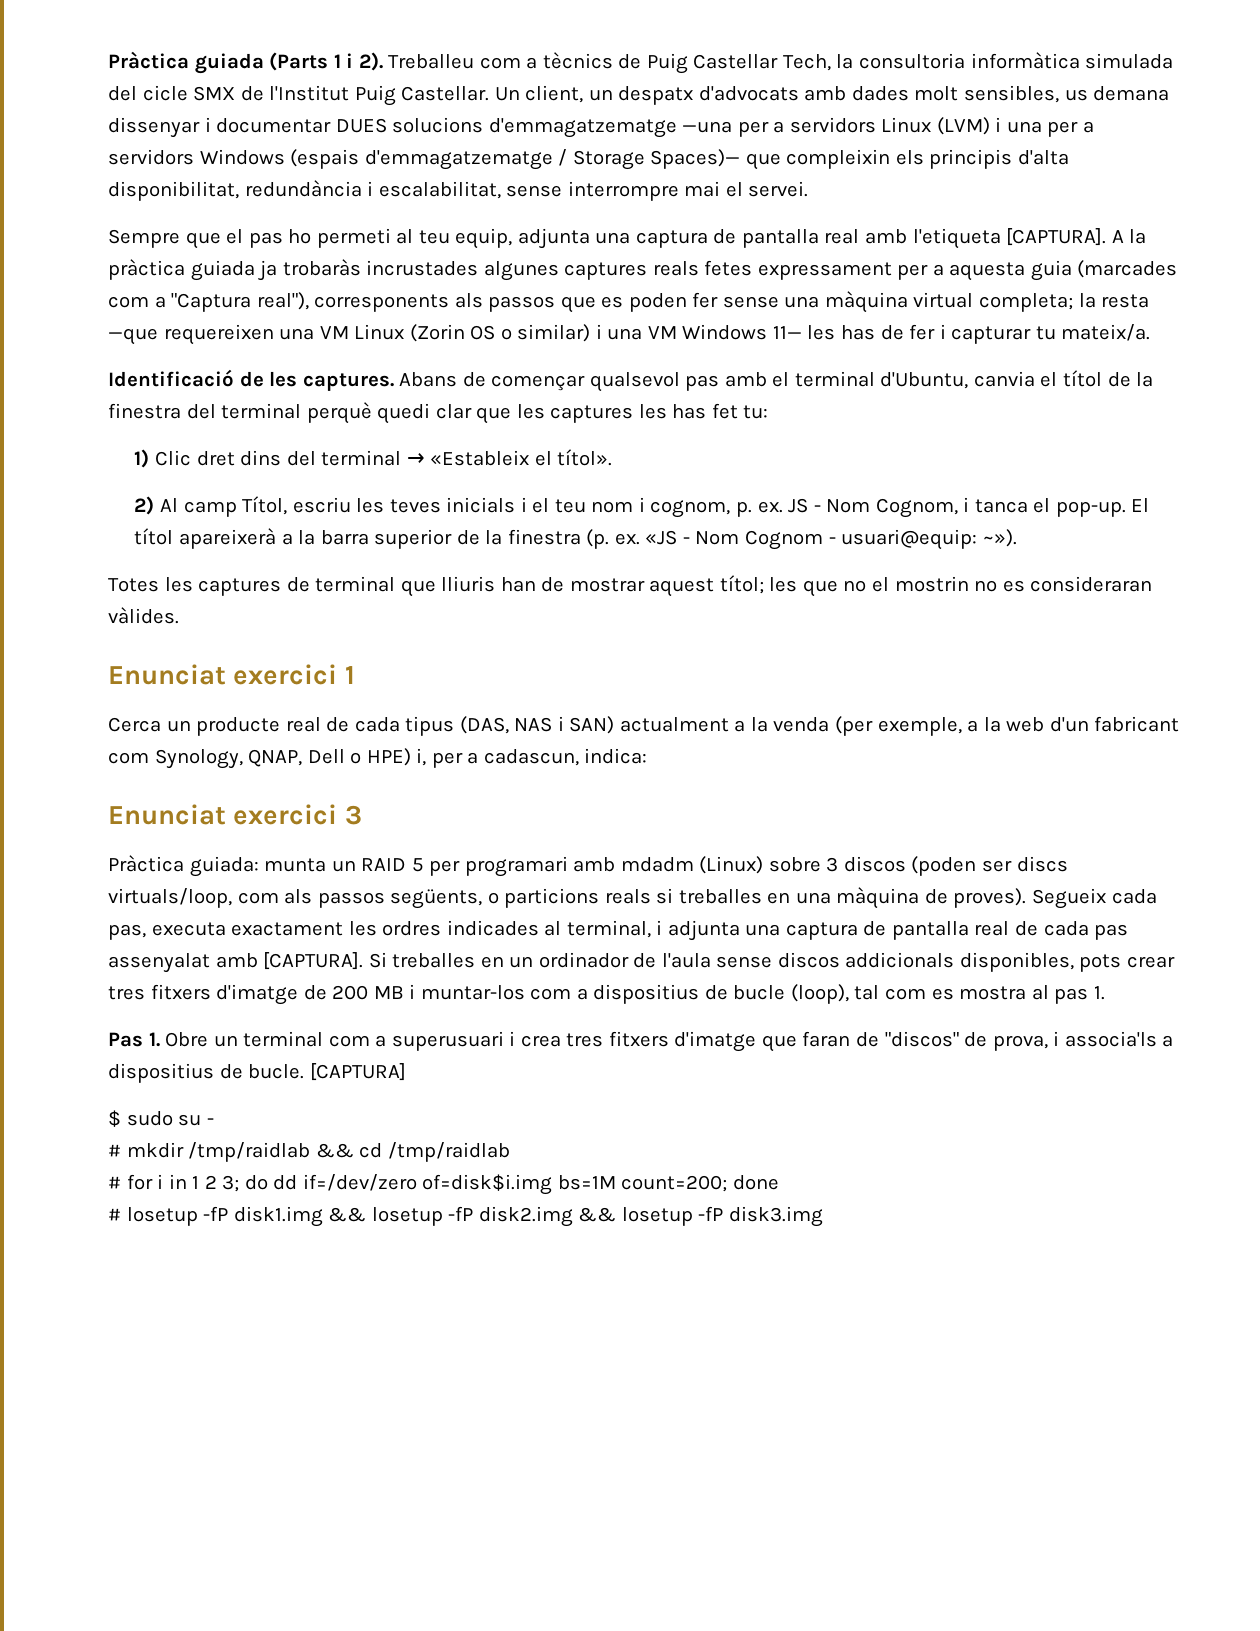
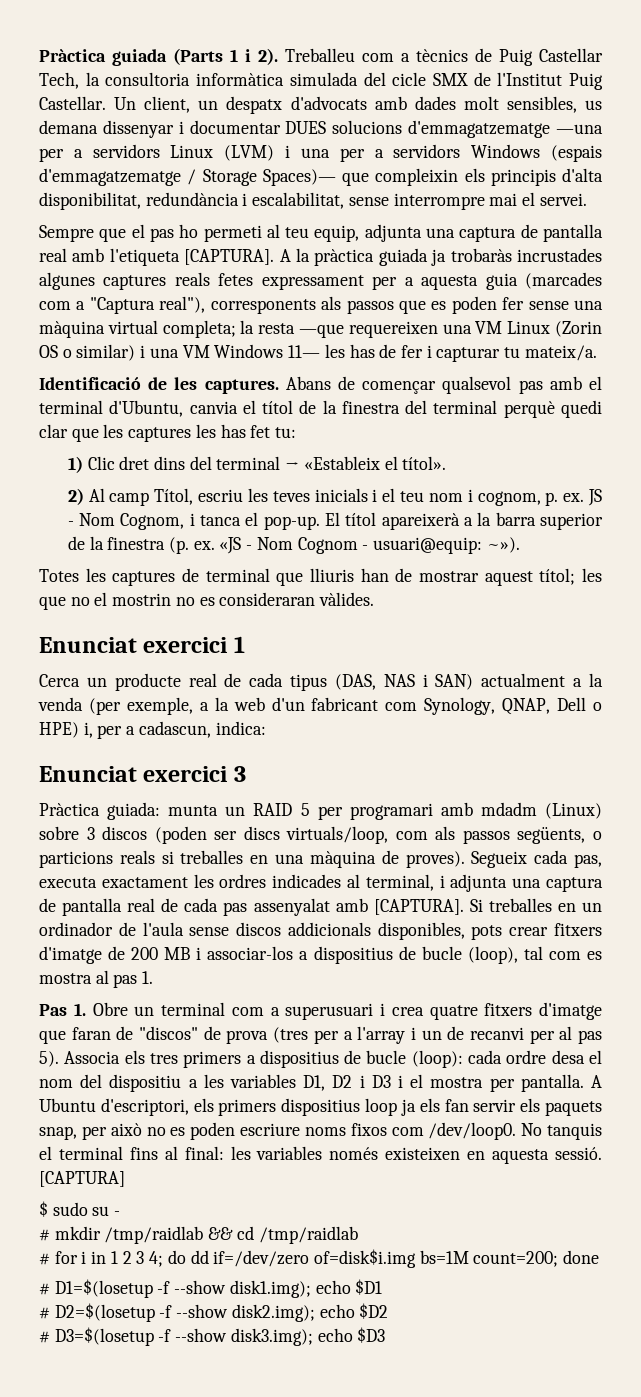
[108,986,145,1000] tres -> (549, 931) none
[420,985,572,1000] muntar-los com -> [207,946,294,960] associar-los
[566,1033,604,1047] tres -> [429,1005,478,1020] quatre
[992,1031,1174,1051] [108,1063,305,1083] prova, i associa'ls a dispositius de bucle. -> [226,1026,602,1044] [39,1050,603,1068] [39,1074,602,1092] [39,1098,602,1116] [39,1122,602,1140] [39,1146,603,1164] prova (tres per a l'array i un de recanvi per al pas 5). Associa els tres primers a dispositius de bucle (loop): cada ordre desa el nom del dispositiu a les variables D1, D2 i D3 i el mostra per pantalla. A Ubuntu d'escriptori, els primers dispositius loop ja els fan servir els paquets snap, per això no es poden escriure noms fixos com /dev/loop0. No tanquis el terminal fins al final: les variables només existeixen en aquesta sessió.
[222,1175,240,1192] 3; -> [136,1251,164,1267] 3 4;
[126,1206,823,1227] losetup -fP disk1.img && losetup -fP disk2.img && losetup -fP disk3.img -> [54,1279,383,1298] [39,1303,389,1322] [39,1327,386,1346] D1=$(losetup -f --show disk1.img); echo $D1 // # D2=$(losetup -f --show disk2.img); echo $D2 // # D3=$(losetup -f --show disk3.img); echo $D3

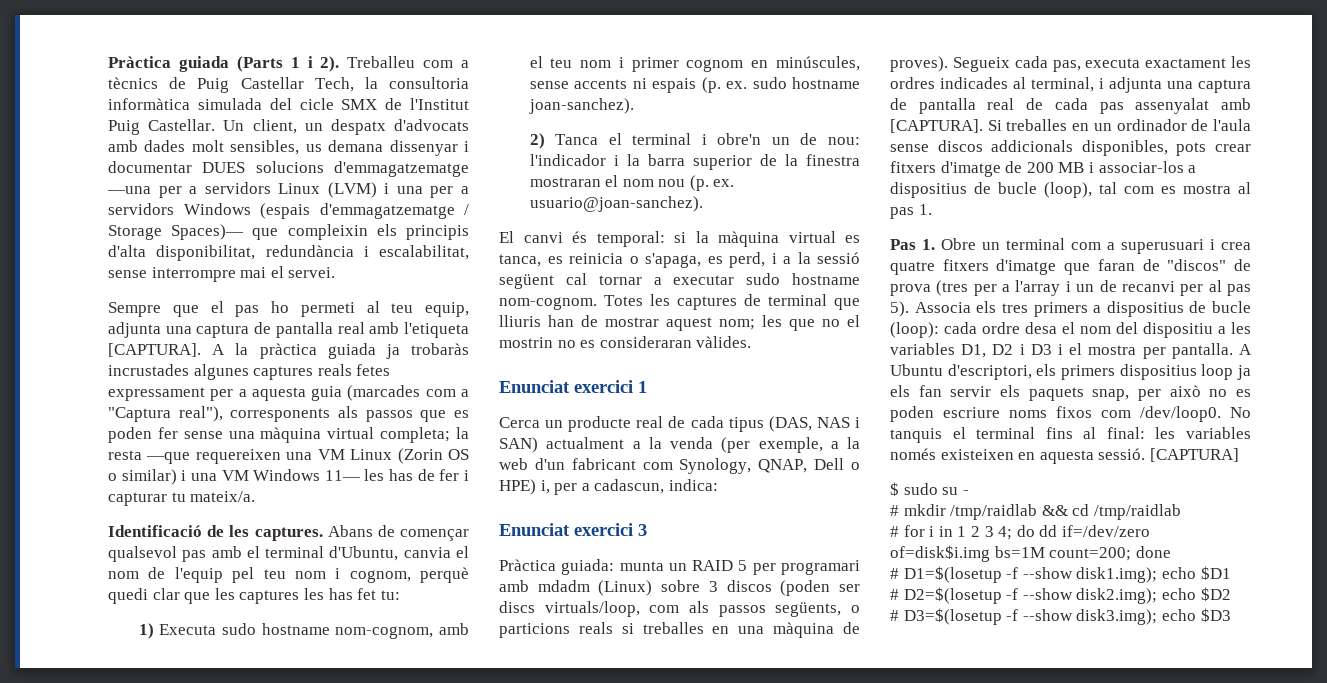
[262,400,498,414] títol de la finestra del terminal -> [108,567,411,583] nom de l'equip pel teu nom i cognom,
[87,456,447,470] [67,488,602,506] [67,512,474,530] Clic dret dins del terminal → «Estableix el títol». // 2) Al camp Títol, escriu les teves inicials i el teu nom i cognom, p. ex. JS - Nom Cognom, i tanca el pop-up. El títol apareixerà a -> [159,623,469,639] [529,56,860,72] [529,77,860,93] [528,98,634,114] [529,133,860,149] [529,154,619,166] Executa sudo hostname nom-cognom, amb el teu nom i primer cognom en minúscules, sense accents ni espais (p. ex. sudo hostname joan-sanchez). // 2) Tanca el terminal i obre'n un de nou: l'indicador i
[168,537,520,554] (p. ex. «JS - Nom Cognom - usuari@equip: ~»). // -> [529,175,735,191] [529,196,703,212] [499,231,860,247] [499,252,860,268] [499,273,860,289] [499,297,597,310] mostraran el nom nou (p. ex. usuario@joan-sanchez). // El canvi és temporal: si la màquina virtual es tanca, es reinicia o s'apaga, es perd, i a la sessió següent cal tornar a executar sudo hostname nom-cognom.
[539,568,576,585] títol; -> [719,319,755,330] nom;

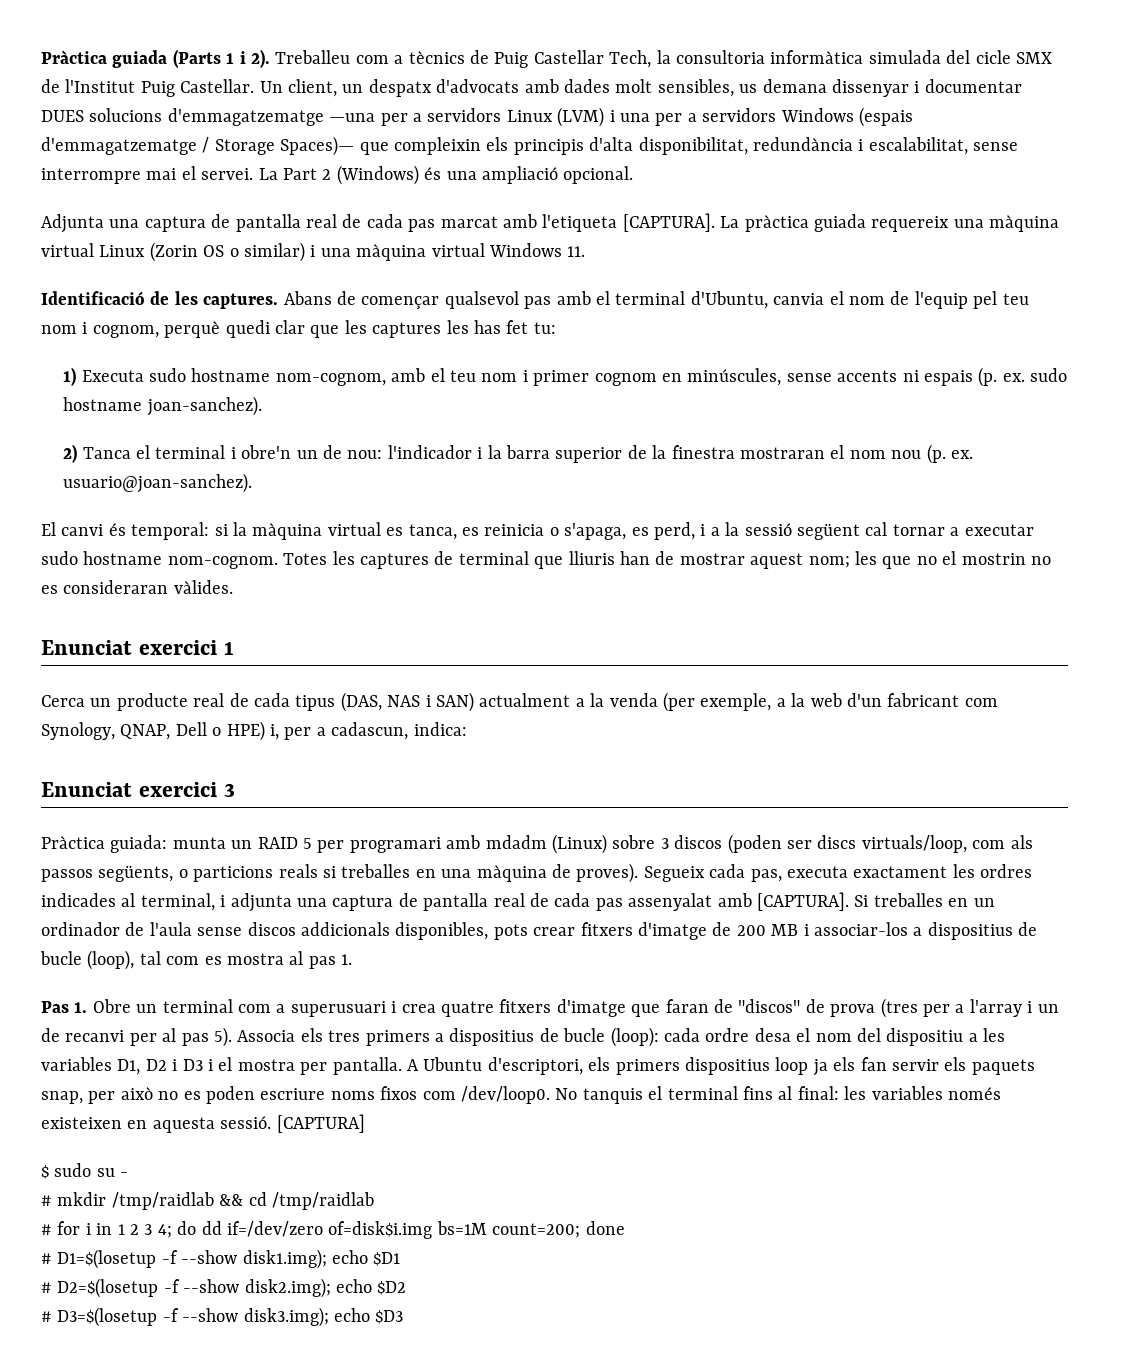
[108,301,469,317] [108,322,470,338] [108,343,469,359] [108,364,391,380] [108,385,469,401] [108,406,469,422] [108,427,469,443] [108,449,345,464] // Sempre que el pas ho permeti al teu equip, adjunta una captura de pantalla real amb l'etiqueta [CAPTURA]. A la pràctica guiada ja trobaràs incrustades algunes captures reals fetes expressament per a aquesta guia (marcades com a "Captura real"), corresponents als passos que es poden fer sense una màquina virtual completa; la resta —que requereixen una VM -> [258,165,634,185] [41,213,1060,233] [41,243,94,257] La Part 2 (Windows) és una ampliació opcional. // Adjunta una captura de pantalla real de cada pas marcat amb l'etiqueta [CAPTURA]. La pràctica guiada requereix una màquina virtual
[221,469,469,481] [108,491,256,506] VM Windows 11— les has de fer i capturar tu mateix/a. -> [356,243,586,261] màquina virtual Windows 11.

